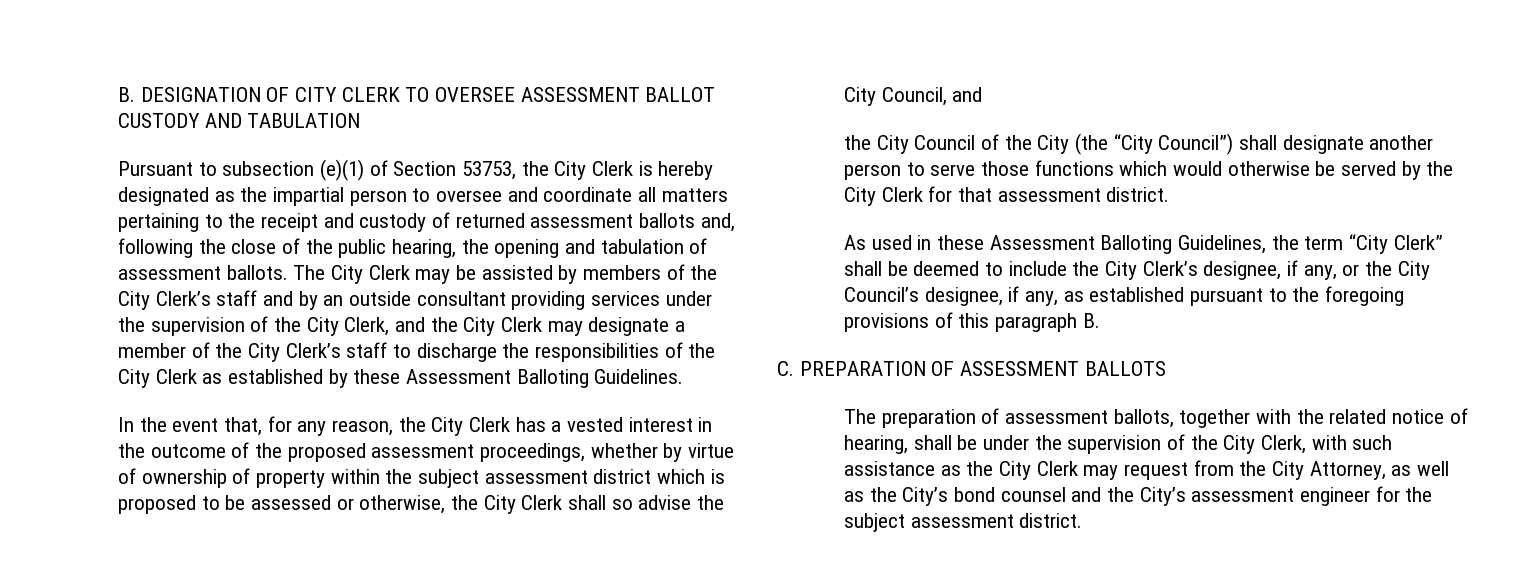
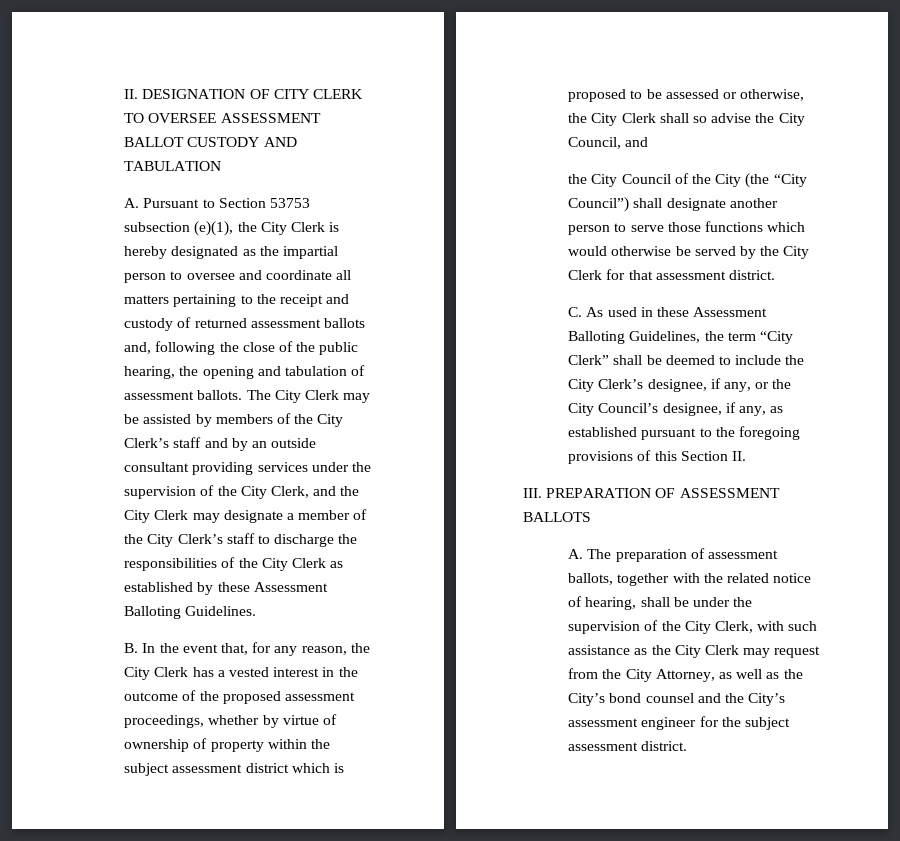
[117,87,135,102] B. -> [124,89,139,99] II.
(361, 120) none -> [124,198,140,208] A.
[222,159,516,181] subsection (e)(1) of Section 53753, -> [218,198,311,208] [124,221,234,236] Section 53753 subsection (e)(1),
(684, 376) none -> [124,643,139,653] B.
(1170, 194) none -> [568,307,583,317] C.
[994,313,1100,332] [777,361,794,376] paragraph B. // C. -> [680,451,747,461] [523,488,542,498] Section II. // III.
(1166, 368) none -> [568,549,584,559] A.

